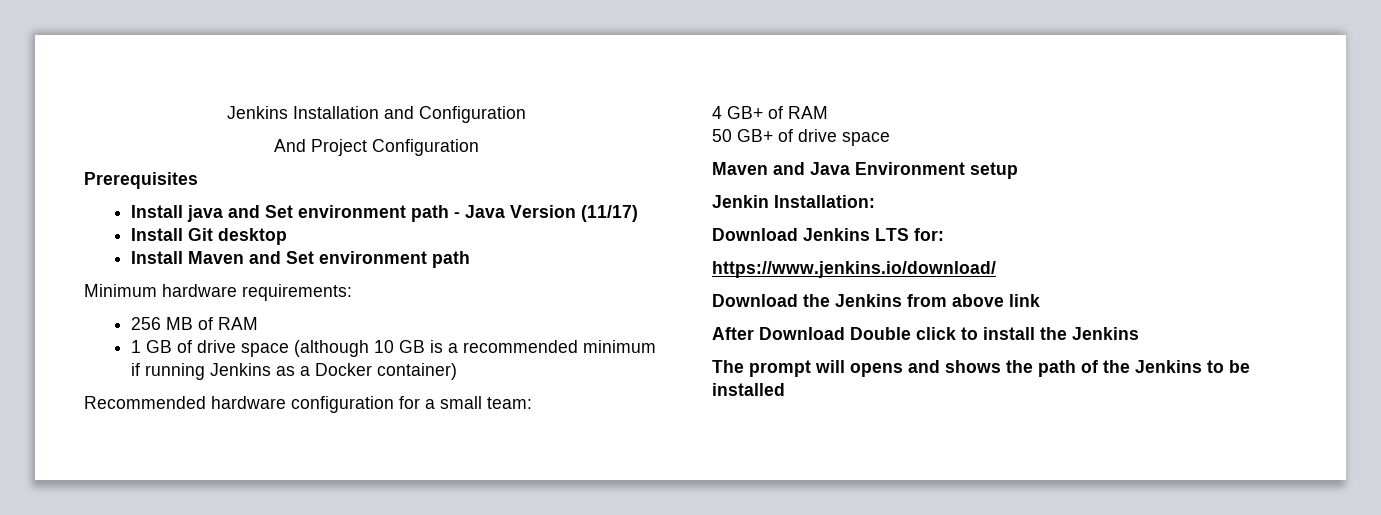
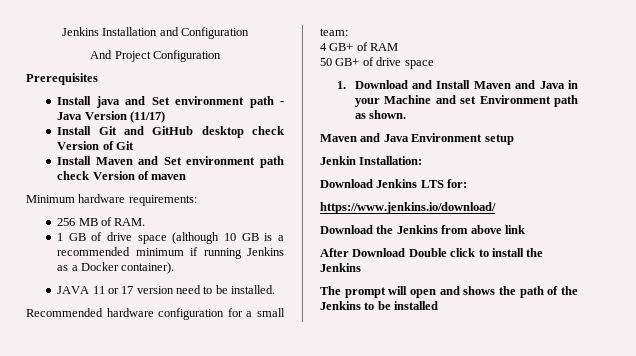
(214, 234) none -> [123,126,194,135] and GitHub
(288, 236) none -> [252,126,284,135] [57,141,134,150] check Version of Git
(471, 259) none -> [57,171,187,180] check Version of maven
[218,317,259,330] RAM -> [114,218,146,226] RAM.
[377,363,458,380] container) -> [121,262,175,274] [57,285,276,294] container). // JAVA 11 or 17 version need to be installed.
(890, 139) none -> [337,80,578,89] [354,95,578,107] [354,110,407,119] // 1. Download and Install Maven and Java in your Machine and set Environment path as shown.
[850,363,903,377] opens -> [410,289,436,298] open

